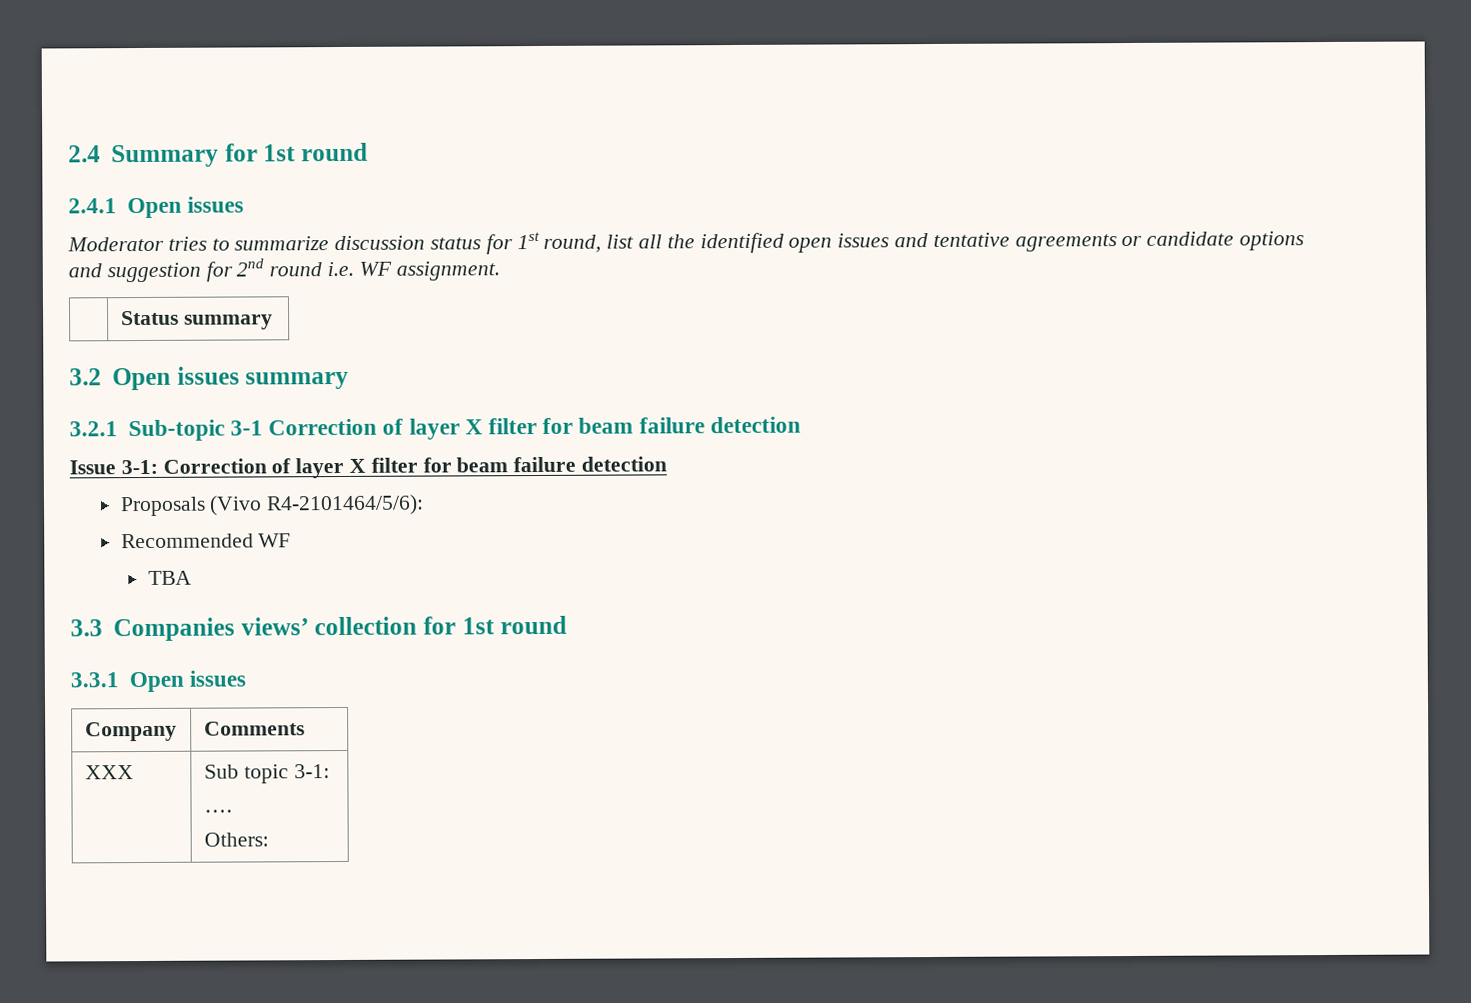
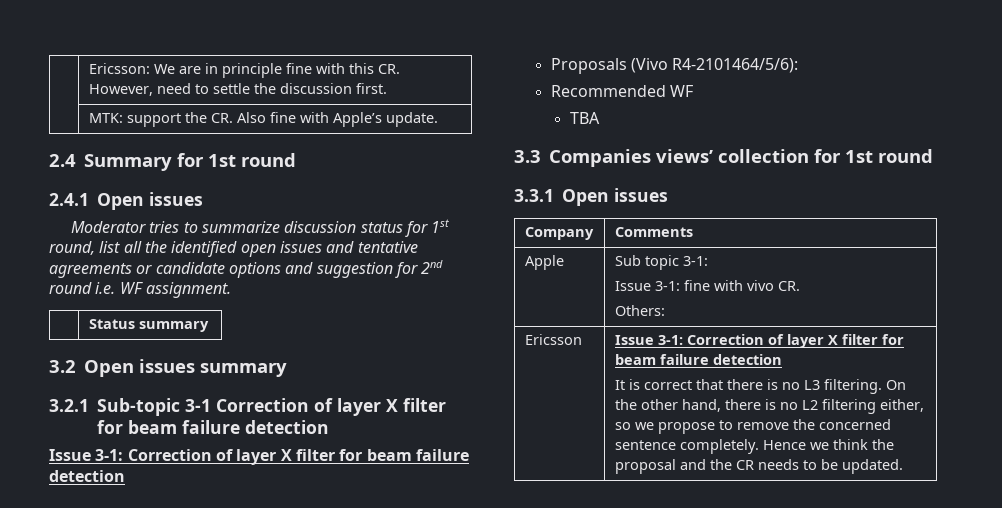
(68, 154) none -> [88,63,400,78] [88,83,387,96] [88,112,438,127] | Ericsson: We are in principle fine with this CR. However, need to settle the discussion first. // | MTK: support the CR. Also fine with Apple’s update. //
[84,765,134,780] XXX -> [524,255,564,270] Apple
[203,809,232,813] [203,832,269,847] …. // Others: -> [614,280,800,291] [614,305,665,316] [524,334,582,345] [614,334,904,348] [614,354,782,365] [614,379,906,394] [614,399,924,414] [614,419,891,434] [614,439,894,454] [614,459,903,474] Issue 3-1: fine with vivo CR. // Others: // Ericsson | Issue 3-1: Correction of layer X filter for beam failure detection // It is correct that there is no L3 filtering. On the other hand, there is no L2 filtering either, so we propose to remove the concerned sentence completely. Hence we think the proposal and the CR needs to be updated.

